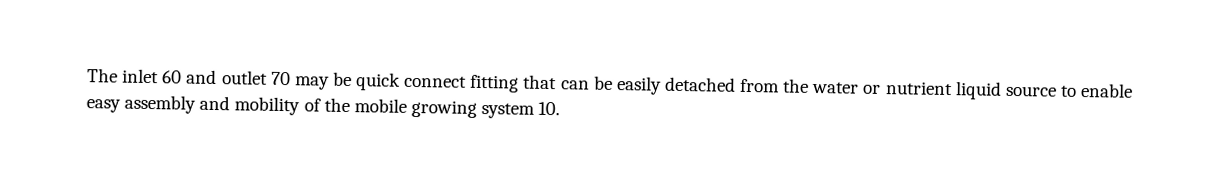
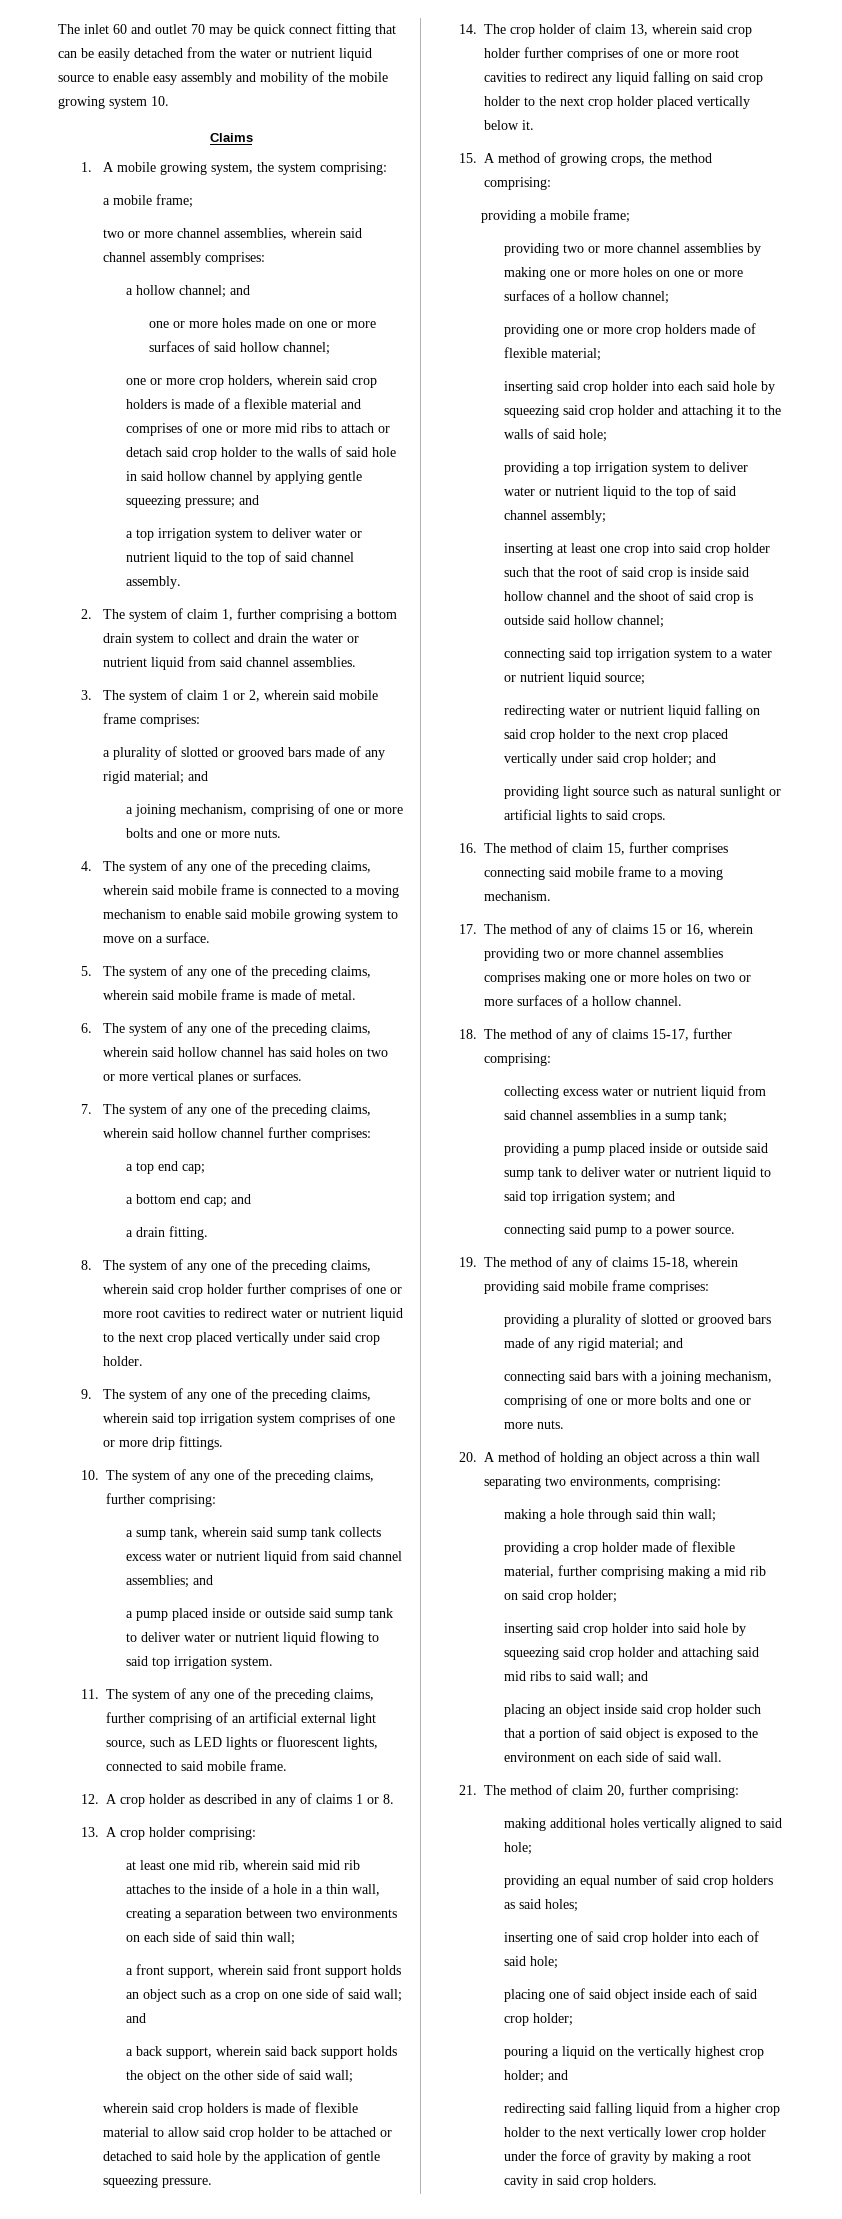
(561, 108) none -> [209,133,253,142] [80,162,388,175] [103,194,194,208] [103,228,363,240] [103,252,266,265] [125,285,250,298] [148,318,376,328] [148,341,330,355] [125,375,377,388] [125,398,361,409] [125,422,390,436] [125,446,396,460] [125,471,362,484] [125,495,259,508] [125,528,362,541] [125,551,354,565] [125,576,181,589] [80,608,398,622] [103,633,360,646] [103,656,357,670] [80,689,379,703] [103,713,201,727] [103,746,386,760] [103,771,209,784] [125,803,403,817] [125,828,281,838] [80,860,372,874] [103,884,400,898] [103,909,399,922] [103,932,211,943] [80,965,372,979] [103,989,357,1000] [80,1022,372,1036] [103,1047,389,1057] [103,1070,303,1084] [80,1103,372,1117] [103,1127,372,1141] [125,1161,205,1174] [125,1194,251,1207] [125,1226,208,1240] [80,1259,372,1273] [103,1283,403,1297] [103,1308,404,1321] [103,1332,381,1345] [103,1356,144,1366] [80,1388,372,1402] [103,1412,396,1426] [103,1436,224,1450] [80,1469,374,1483] [105,1493,216,1507] [125,1527,381,1540] [125,1550,402,1564] [125,1575,213,1588] [125,1608,393,1621] [125,1631,379,1645] [125,1656,273,1669] [80,1688,374,1702] [105,1712,376,1726] [105,1736,378,1750] [105,1760,287,1771] [80,1793,394,1807] [80,1827,256,1840] [125,1860,360,1872] [125,1883,380,1896] [125,1908,397,1921] [125,1931,295,1945] [125,1964,401,1978] [125,1988,402,2002] [125,2013,146,2023] [125,2046,397,2059] [125,2069,353,2083] [103,2102,359,2116] [103,2127,393,2140] [103,2150,381,2164] [103,2175,213,2188] [458,23,752,37] [483,47,739,61] [483,71,763,85] [483,96,750,109] [483,120,534,130] [458,152,712,166] [483,177,551,190] [481,209,631,223] [503,243,761,256] [503,267,743,280] [503,290,669,304] [503,323,756,337] [503,347,601,361] [503,381,775,394] [503,405,781,418] [503,428,607,442] [503,462,748,475] [503,485,736,499] [503,510,606,523] [503,543,770,556] [503,566,749,580] [503,590,753,604] [503,615,664,628] [503,648,772,661] [503,672,645,685] [503,704,760,718] [503,729,728,742] [503,753,716,766] [503,786,781,799] [503,809,666,823] [458,842,728,856] [483,866,723,880] [483,891,551,901] [458,923,753,937] [483,948,723,961] [483,972,751,985] [483,995,682,1006] [458,1028,732,1042] [483,1053,551,1066] [503,1085,766,1099] [503,1110,727,1123] [503,1143,768,1156] [503,1167,771,1180] [503,1191,675,1204] [503,1224,735,1237] [458,1256,738,1270] [483,1280,709,1294] [503,1313,771,1327] [503,1337,683,1351] [503,1371,772,1384] [503,1394,751,1408] [503,1420,564,1429] [458,1451,760,1465] [483,1476,721,1489] [503,1509,716,1522] [503,1541,735,1555] [503,1565,766,1579] [503,1590,617,1603] [503,1623,746,1636] [503,1647,759,1660] [503,1671,648,1684] [503,1704,761,1717] [503,1727,758,1741] [503,1751,722,1762] [458,1784,739,1798] [503,1818,782,1831] [503,1842,532,1855] [503,1874,773,1888] [503,1899,578,1912] [503,1931,759,1945] [503,1956,558,1969] [503,1988,757,2002] [503,2013,573,2026] [503,2046,764,2059] [503,2070,568,2083] [503,2102,780,2116] [503,2127,766,2140] [503,2150,751,2164] [503,2175,657,2188] // Claims // 1. A mobile growing system, the system comprising: // a mobile frame; // two or more channel assemblies, wherein said channel assembly comprises: // a hollow channel; and // one or more holes made on one or more surfaces of said hollow channel; // one or more crop holders, wherein said crop holders is made of a flexible material and comprises of one or more mid ribs to attach or detach said crop holder to the walls of said hole in said hollow channel by applying gentle squeezing pressure; and // a top irrigation system to deliver water or nutrient liquid to the top of said channel assembly. // 2. The system of claim 1, further comprising a bottom drain system to collect and drain the water or nutrient liquid from said channel assemblies. // 3. The system of claim 1 or 2, wherein said mobile frame comprises: // a plurality of slotted or grooved bars made of any rigid material; and // a joining mechanism, comprising of one or more bolts and one or more nuts. // 4. The system of any one of the preceding claims, wherein said mobile frame is connected to a moving mechanism to enable said mobile growing system to move on a surface. // 5. The system of any one of the preceding claims, wherein said mobile frame is made of metal. // 6. The system of any one of the preceding claims, wherein said hollow channel has said holes on two or more vertical planes or surfaces. // 7. The system of any one of the preceding claims, wherein said hollow channel further comprises: // a top end cap; // a bottom end cap; and // a drain fitting. // 8. The system of any one of the preceding claims, wherein said crop holder further comprises of one or more root cavities to redirect water or nutrient liquid to the next crop placed vertically under said crop holder. // 9. The system of any one of the preceding claims, wherein said top irrigation system comprises of one or more drip fittings. // 10. The system of any one of the preceding claims, further comprising: // a sump tank, wherein said sump tank collects excess water or nutrient liquid from said channel assemblies; and // a pump placed inside or outside said sump tank to deliver water or nutrient liquid flowing to said top irrigation system. // 11. The system of any one of the preceding claims, further comprising of an artificial external light source, such as LED lights or fluorescent lights, connected to said mobile frame. // 12. A crop holder as described in any of claims 1 or 8. // 13. A crop holder comprising: // at least one mid rib, wherein said mid rib attaches to the inside of a hole in a thin wall, creating a separation between two environments on each side of said thin wall; // a front support, wherein said front support holds an object such as a crop on one side of said wall; and // a back support, wherein said back support holds the object on the other side of said wall; // wherein said crop holders is made of flexible material to allow said crop holder to be attached or detached to said hole by the application of gentle squeezing pressure. // 14. The crop holder of claim 13, wherein said crop holder further comprises of one or more root cavities to redirect any liquid falling on said crop holder to the next crop holder placed vertically below it. // 15. A method of growing crops, the method comprising: // providing a mobile frame; // providing two or more channel assemblies by making one or more holes on one or more surfaces of a hollow channel; // providing one or more crop holders made of flexible material; // inserting said crop holder into each said hole by squeezing said crop holder and attaching it to the walls of said hole; // providing a top irrigation system to deliver water or nutrient liquid to the top of said channel assembly; // inserting at least one crop into said crop holder such that the root of said crop is inside said hollow channel and the shoot of said crop is outside said hollow channel; // connecting said top irrigation system to a water or nutrient liquid source; // redirecting water or nutrient liquid falling on said crop holder to the next crop placed vertically under said crop holder; and // providing light source such as natural sunlight or artificial lights to said crops. // 16. The method of claim 15, further comprises connecting said mobile frame to a moving mechanism. // 17. The method of any of claims 15 or 16, wherein providing two or more channel assemblies comprises making one or more holes on two or more surfaces of a hollow channel. // 18. The method of any of claims 15-17, further comprising: // collecting excess water or nutrient liquid from said channel assemblies in a sump tank; // providing a pump placed inside or outside said sump tank to deliver water or nutrient liquid to said top irrigation system; and // connecting said pump to a power source. // 19. The method of any of claims 15-18, wherein providing said mobile frame comprises: // providing a plurality of slotted or grooved bars made of any rigid material; and // connecting said bars with a joining mechanism, comprising of one or more bolts and one or more nuts. // 20. A method of holding an object across a thin wall separating two environments, comprising: // making a hole through said thin wall; // providing a crop holder made of flexible material, further comprising making a mid rib on said crop holder; // inserting said crop holder into said hole by squeezing said crop holder and attaching said mid ribs to said wall; and // placing an object inside said crop holder such that a portion of said object is exposed to the environment on each side of said wall. // 21. The method of claim 20, further comprising: // making additional holes vertically aligned to said hole; // providing an equal number of said crop holders as said holes; // inserting one of said crop holder into each of said hole; // placing one of said object inside each of said crop holder; // pouring a liquid on the vertically highest crop holder; and // redirecting said falling liquid from a higher crop holder to the next vertically lower crop holder under the force of gravity by making a root cavity in said crop holders.

